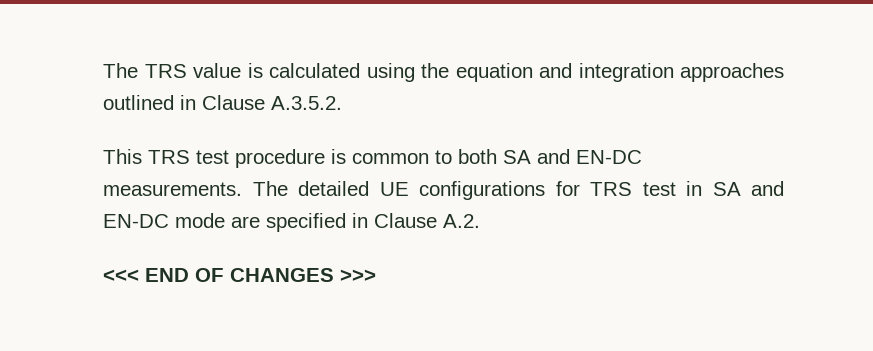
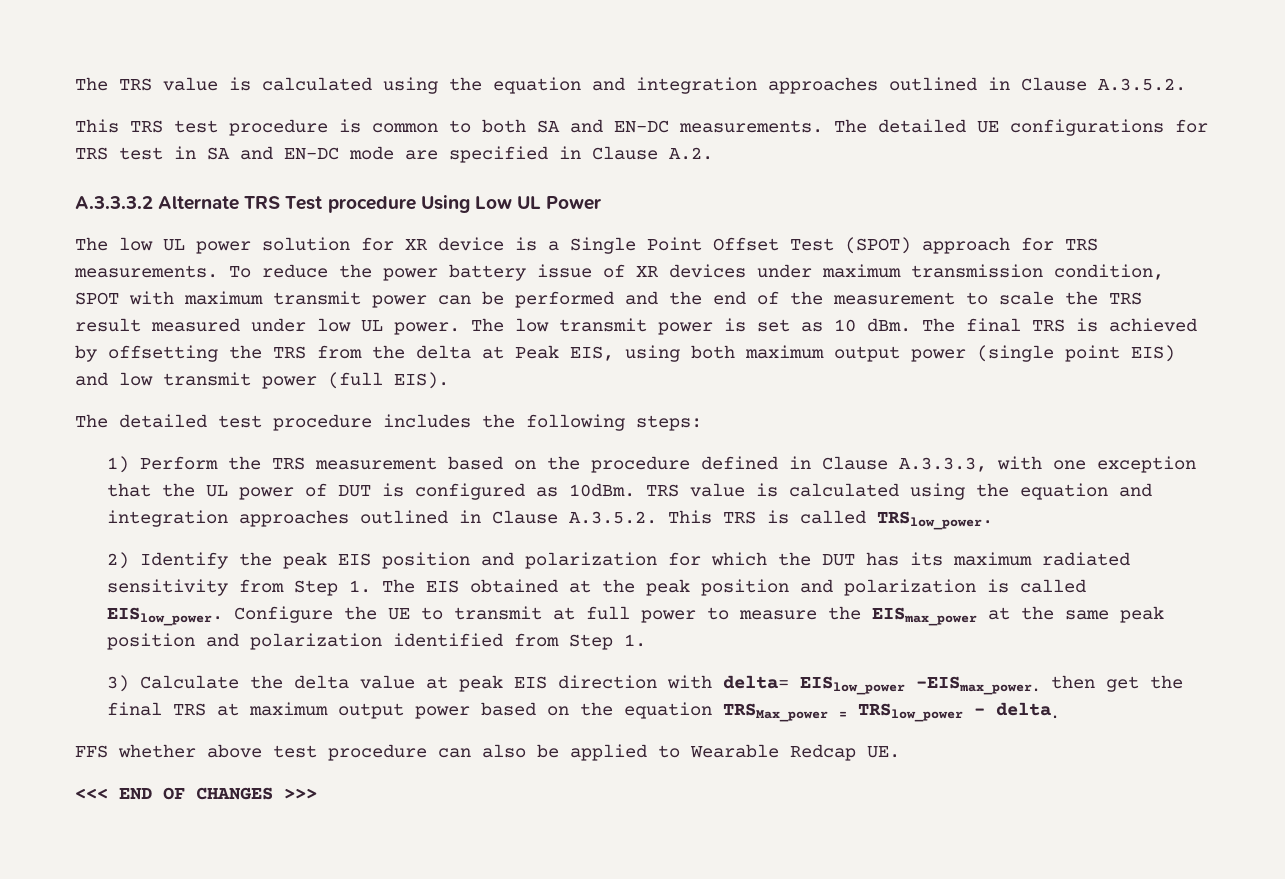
(480, 221) none -> [75,195,602,213] [75,237,1098,254] [74,264,1164,281] [75,291,1142,308] [75,318,1197,335] [75,345,1175,362] [75,372,449,389] [75,414,702,431] [106,456,1196,473] [106,483,1152,500] [106,510,993,530] [106,552,1130,569] [106,579,1086,596] [106,606,1164,626] [106,633,646,650] [106,675,1183,695] [106,702,1059,722] [75,744,900,761] // A.3.3.3.2 Alternate TRS Test procedure Using Low UL Power // The low UL power solution for XR device is a Single Point Offset Test (SPOT) approach for TRS measurements. To reduce the power battery issue of XR devices under maximum transmission condition, SPOT with maximum transmit power can be performed and the end of the measurement to scale the TRS result measured under low UL power. The low transmit power is set as 10 dBm. The final TRS is achieved by offsetting the TRS from the delta at Peak EIS, using both maximum output power (single point EIS) and low transmit power (full EIS). // The detailed test procedure includes the following steps: // 1) Perform the TRS measurement based on the procedure defined in Clause A.3.3.3, with one exception that the UL power of DUT is configured as 10dBm. TRS value is calculated using the equation and integration approaches outlined in Clause A.3.5.2. This TRS is called TRSlow_power. // 2) Identify the peak EIS position and polarization for which the DUT has its maximum radiated sensitivity from Step 1. The EIS obtained at the peak position and polarization is called EISlow_power. Configure the UE to transmit at full power to measure the EISmax_power at the same peak position and polarization identified from Step 1. // 3) Calculate the delta value at peak EIS direction with delta= EISlow_power -EISmax_power. then get the final TRS at maximum output power based on the equation TRSMax_power = TRSlow_power - delta. // FFS whether above test procedure can also be applied to Wearable Redcap UE.

